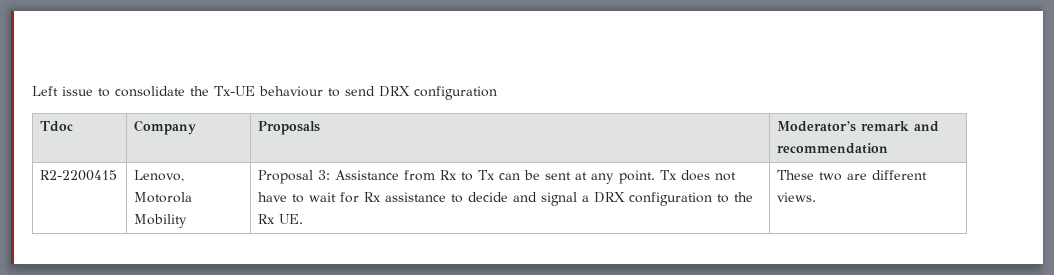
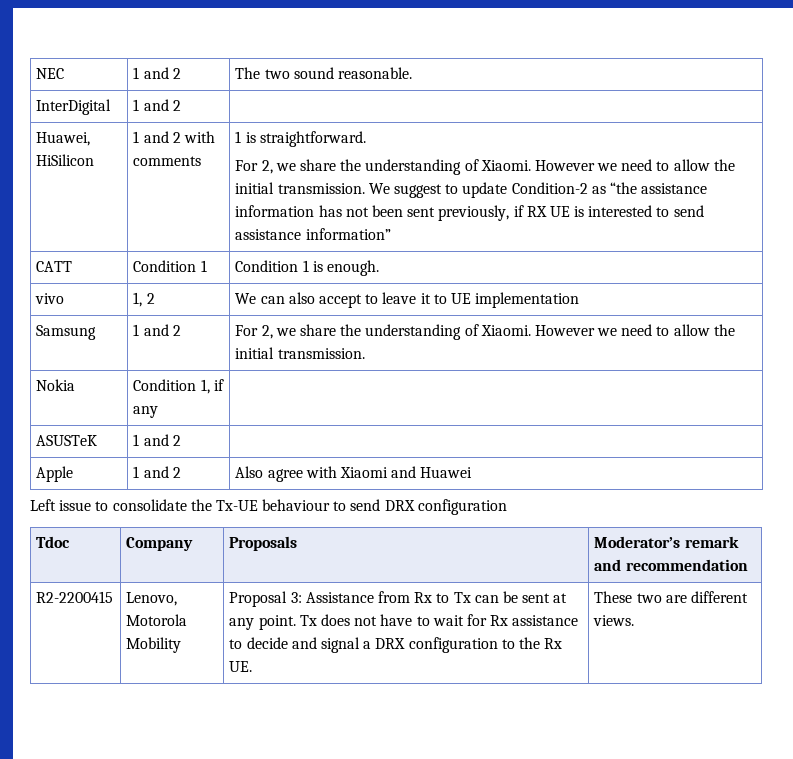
(32, 91) none -> [36,68,65,79] [133,67,181,79] [235,67,412,79] [36,99,112,115] [133,99,181,111] [36,132,91,146] [36,154,95,166] [133,131,215,143] [133,156,202,166] [235,131,366,147] [235,159,735,175] [235,182,708,198] [235,205,704,221] [235,228,391,240] [36,261,73,272] [133,260,207,272] [235,260,379,276] [35,293,65,304] [133,292,155,307] [235,292,580,308] [36,325,97,340] [133,324,181,336] [235,324,735,340] [235,347,365,359] [36,379,76,391] [133,379,224,394] [133,406,159,418] [36,435,98,446] [133,434,181,446] [36,466,74,482] [133,466,181,478] [235,466,473,482] NEC | 1 and 2 | The two sound reasonable. // InterDigital | 1 and 2 | // Huawei, HiSilicon | 1 and 2 with comments | 1 is straightforward. // For 2, we share the understanding of Xiaomi. However we need to allow the initial transmission. We suggest to update Condition-2 as “the assistance information has not been sent previously, if RX UE is interested to send assistance information” // CATT | Condition 1 | Condition 1 is enough. // vivo | 1, 2 | We can also accept to leave it to UE implementation // Samsung | 1 and 2 | For 2, we share the understanding of Xiaomi. However we need to allow the initial transmission. // Nokia | Condition 1, if any | // ASUSTeK | 1 and 2 | // Apple | 1 and 2 | Also agree with Xiaomi and Huawei //

